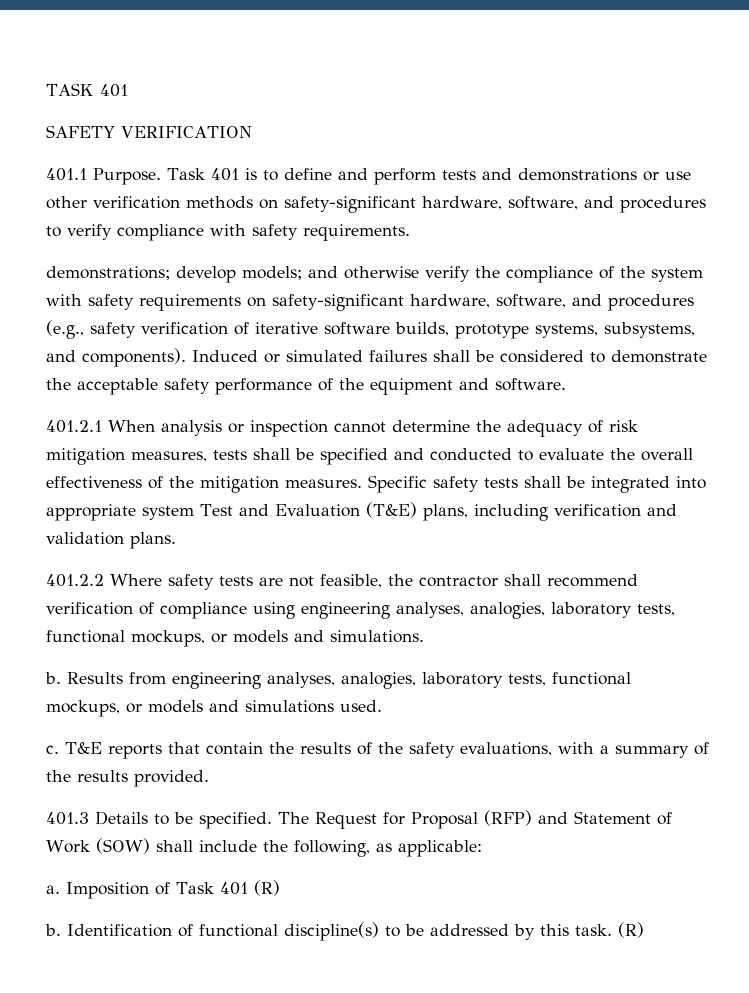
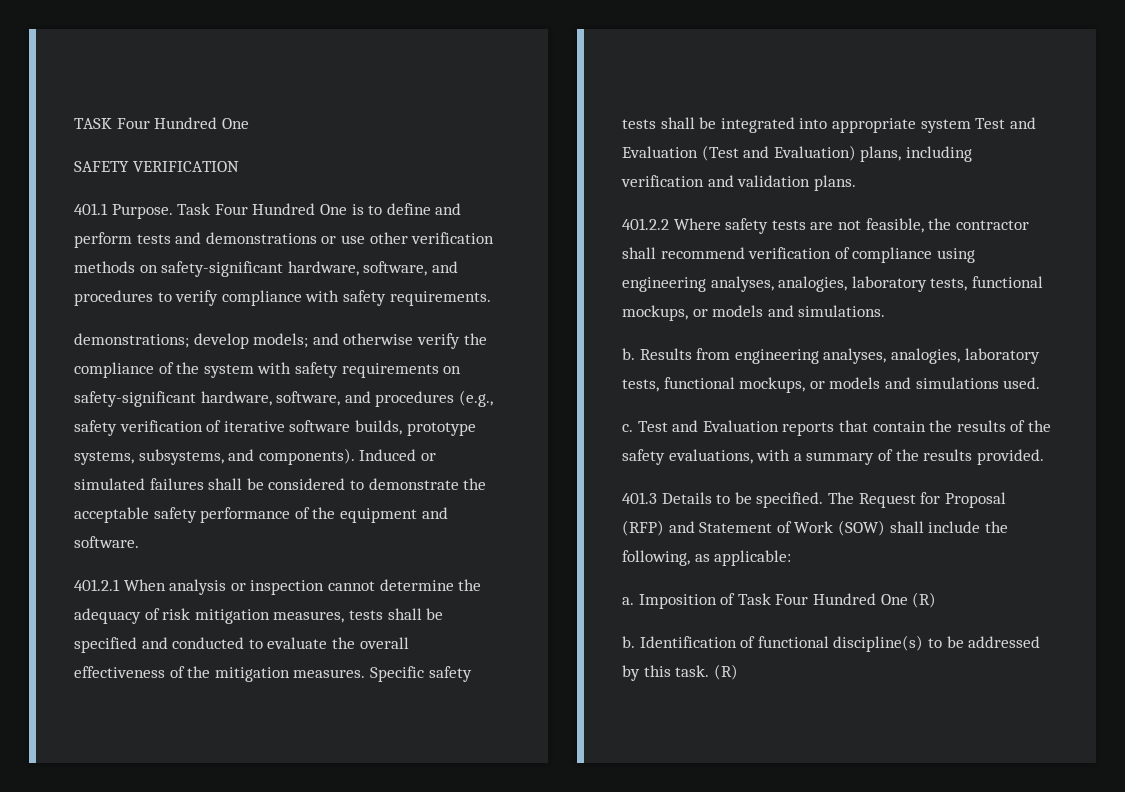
[99,84,128,97] 401 -> [116,117,249,129] Four Hundred One
[210,168,239,181] 401 -> [214,203,347,215] Four Hundred One
[365,502,417,518] (T&E) -> [701,145,856,161] (Test and Evaluation)
[65,742,102,754] T&E -> [637,420,779,432] Test and Evaluation
[219,882,248,895] 401 -> [775,593,908,605] Four Hundred One

